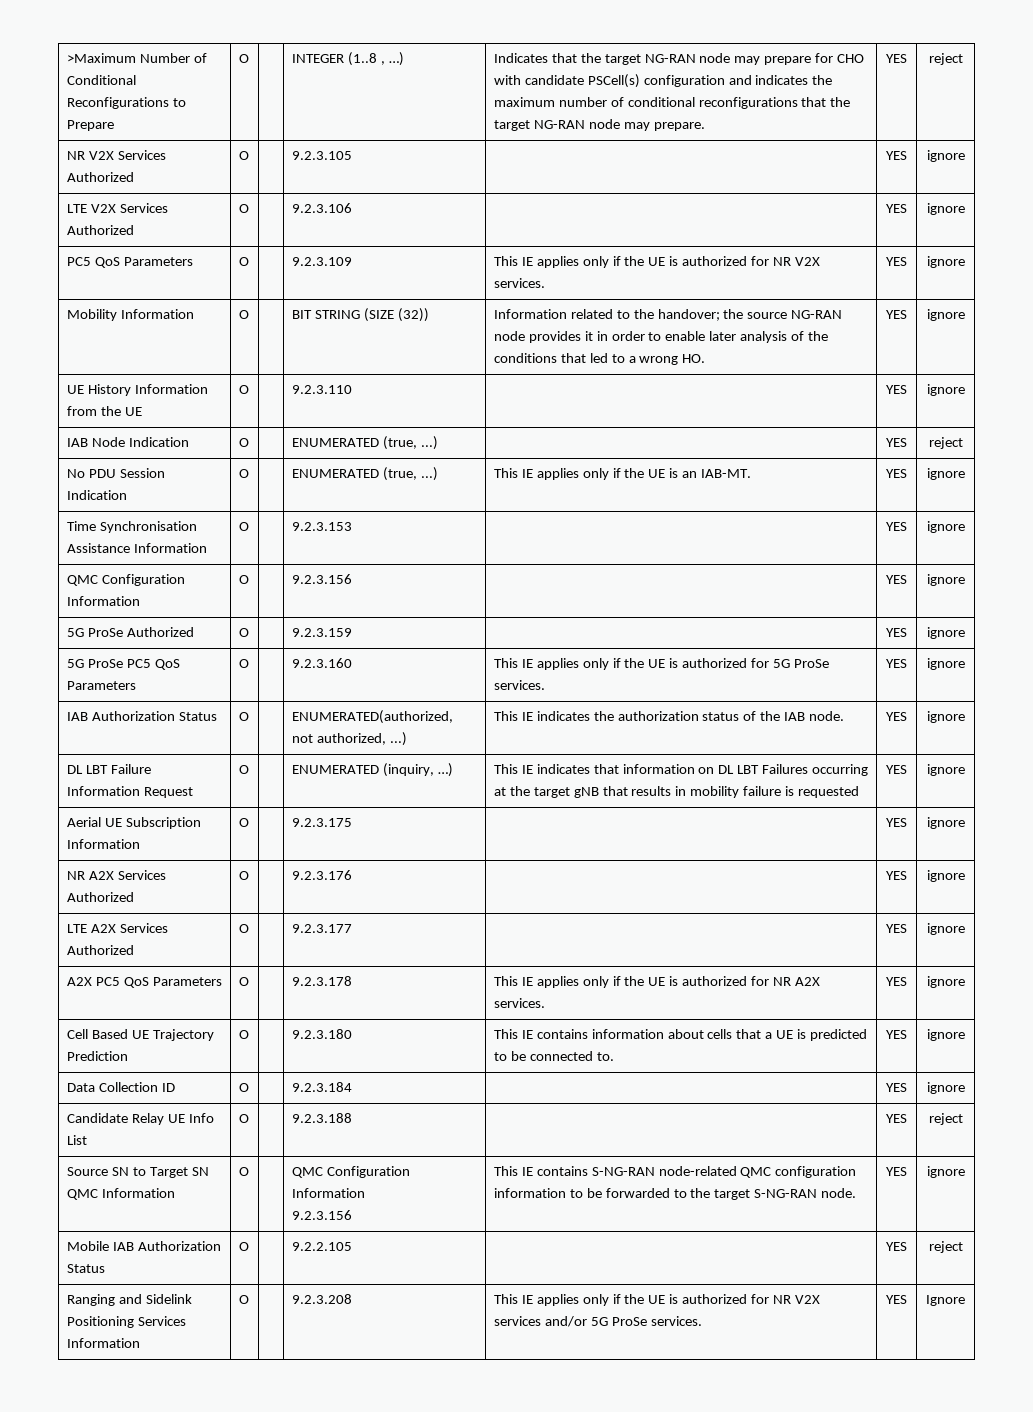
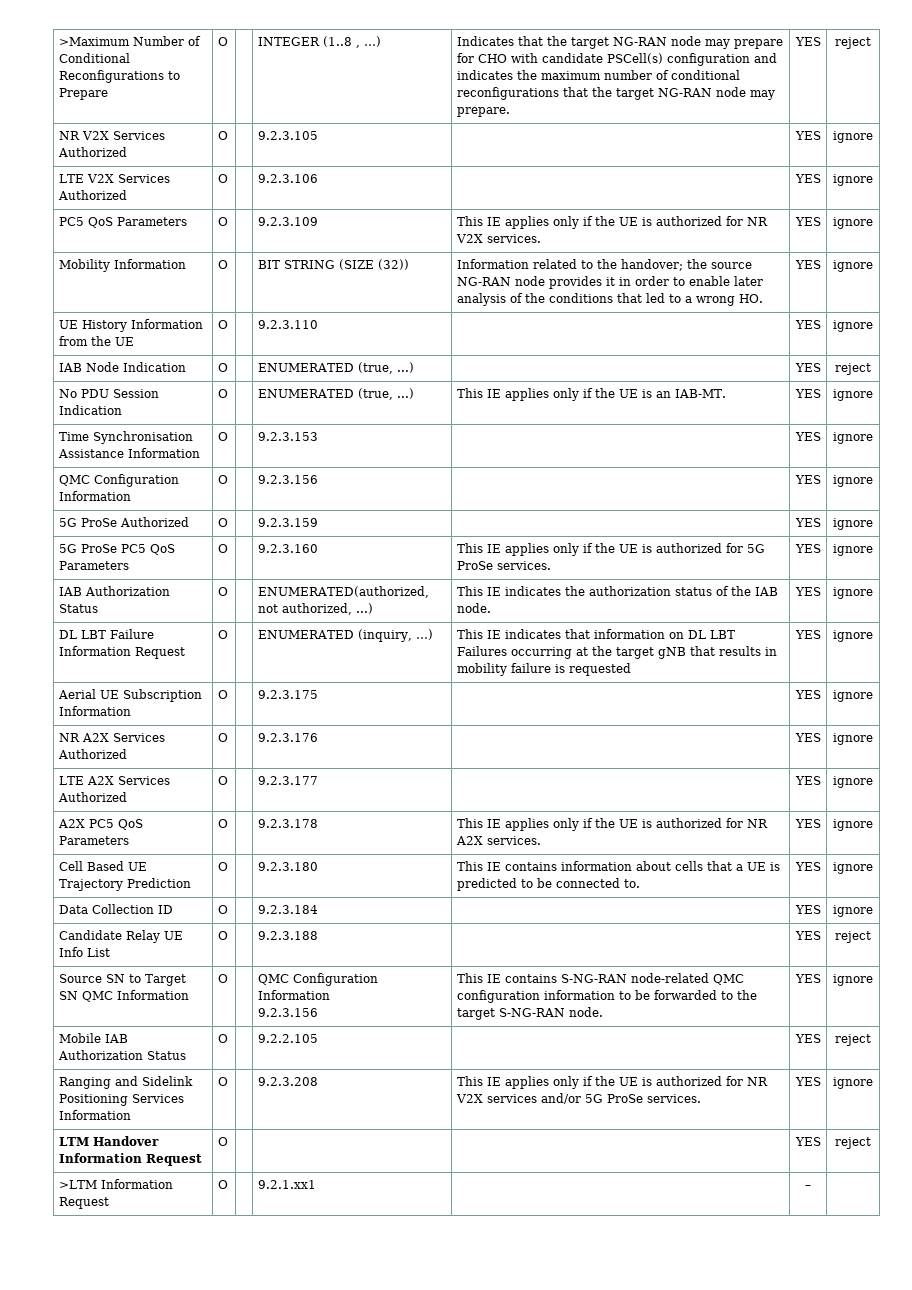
[926,1295,965,1306] Ignore -> [833,1077,873,1089] [58,1136,159,1146] [58,1153,202,1166] [217,1137,228,1146] [794,1137,821,1146] [835,1137,871,1149] [58,1179,173,1189] [58,1197,109,1209] [217,1180,228,1189] [257,1180,316,1189] [805,1185,811,1189] ignore // LTM Handover Information Request | O | | | | YES | reject // >LTM Information Request | O | | 9.2.1.xx1 | | – |

